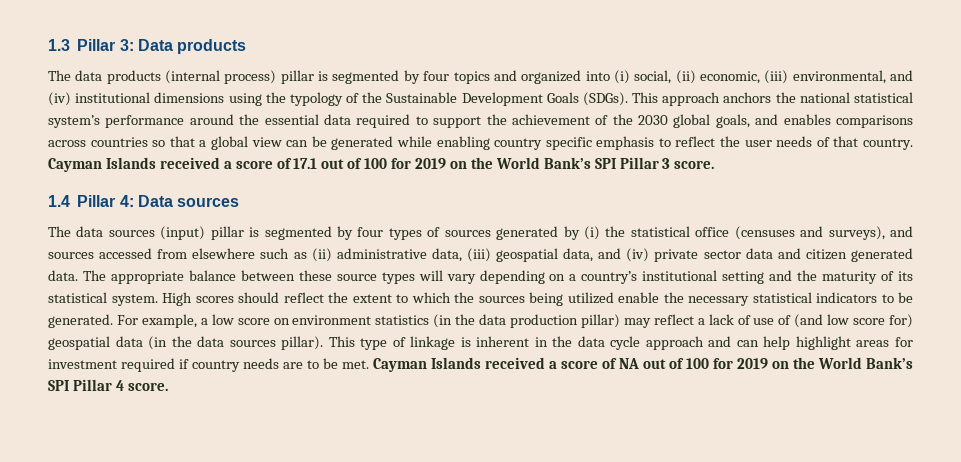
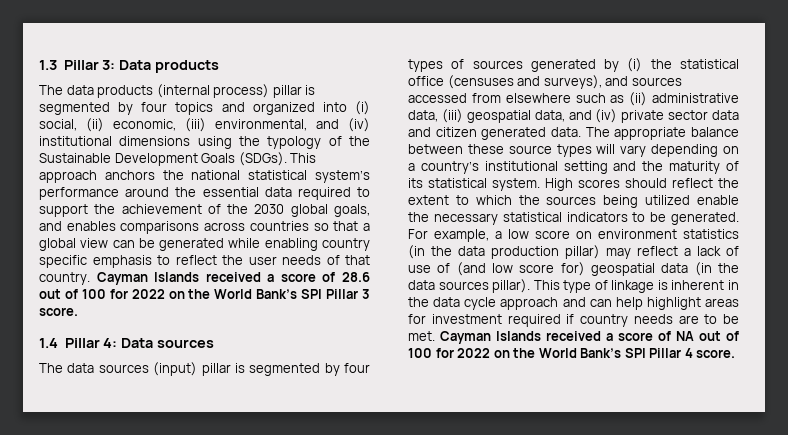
[293,158,447,169] 17.1 out of 100 for 2019 -> [342,272,370,282] [39,289,165,299] 28.6 out of 100 for 2022
[737,358,768,369] 2019 -> [457,348,491,358] 2022

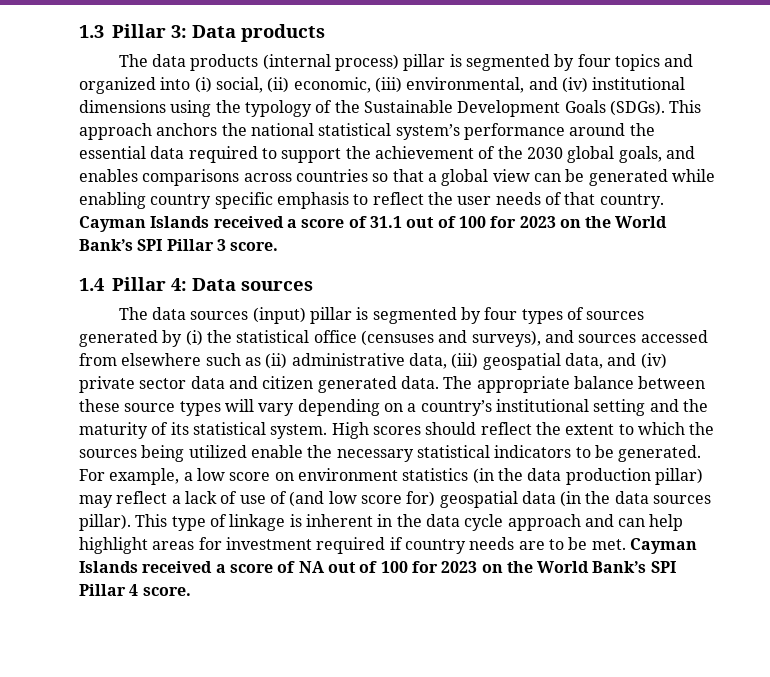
[342,272,370,282] [39,289,165,299] 28.6 out of 100 for 2022 -> [369,216,556,228] 31.1 out of 100 for 2023
[457,348,491,358] 2022 -> [441,561,478,573] 2023

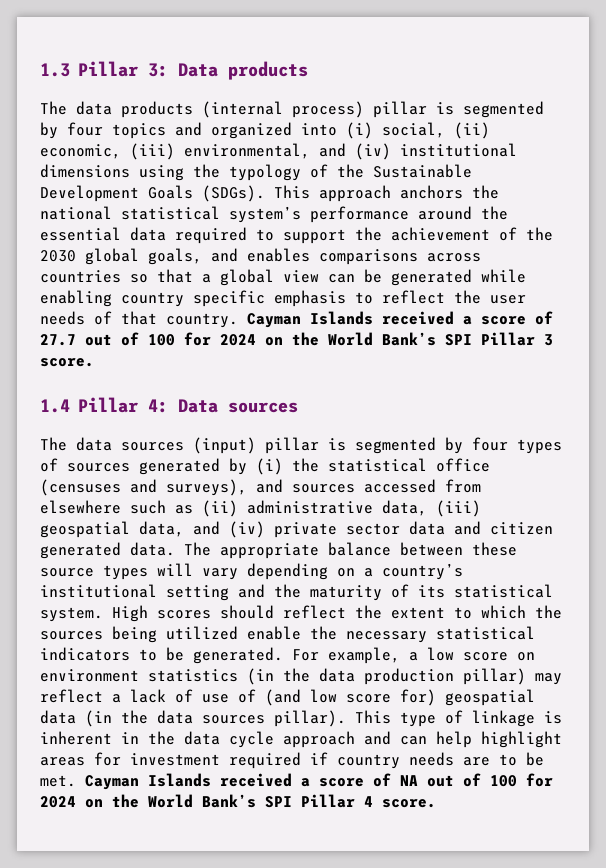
[369,216,556,228] 31.1 out of 100 for 2023 -> [40,332,256,346] 27.7 out of 100 for 2024
[441,561,478,573] 2023 -> [40,796,76,808] 2024

